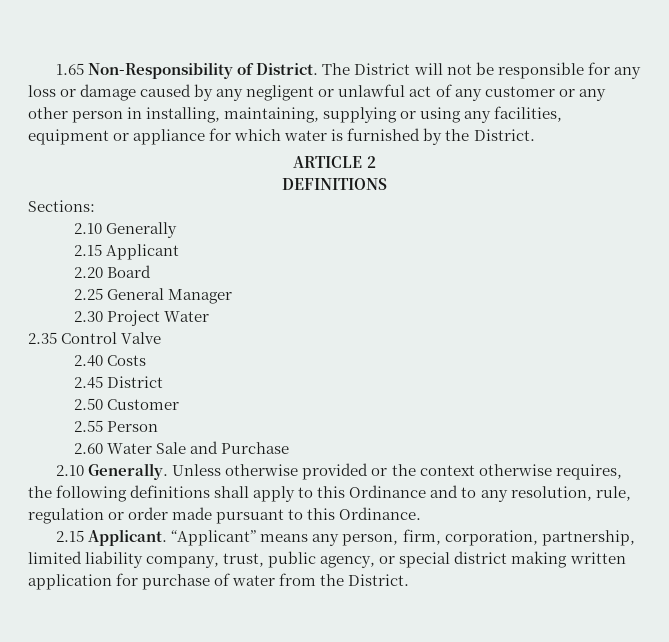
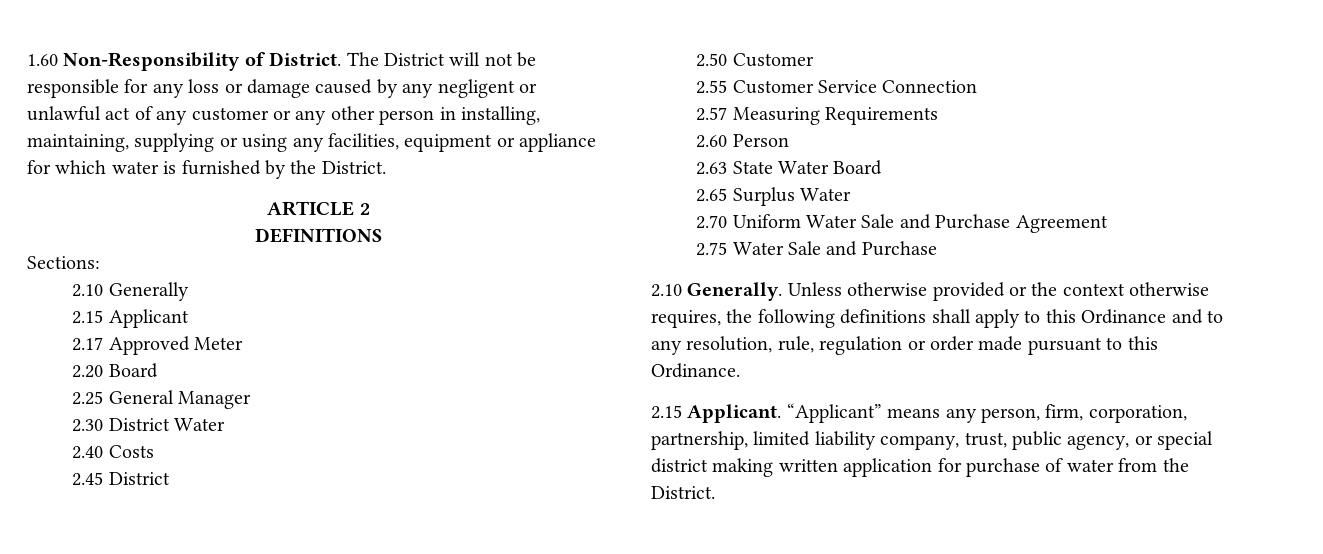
[56,63,85,75] 1.65 -> [27,54,58,66] 1.60
(179, 252) none -> [72,336,243,355] // 2.17 Approved Meter
[106,310,209,326] [28,332,162,344] Project Water // 2.35 Control Valve -> [108,418,225,431] District Water
[106,421,158,432] [73,443,103,454] Person // 2.60 -> [732,80,978,94] [696,107,938,125] [696,134,789,148] [696,160,883,175] [696,187,851,206] [696,214,1108,233] [696,242,728,256] Customer Service Connection // 2.57 Measuring Requirements // 2.60 Person // 2.63 State Water Board // 2.65 Surplus Water // 2.70 Uniform Water Sale and Purchase Agreement // 2.75

